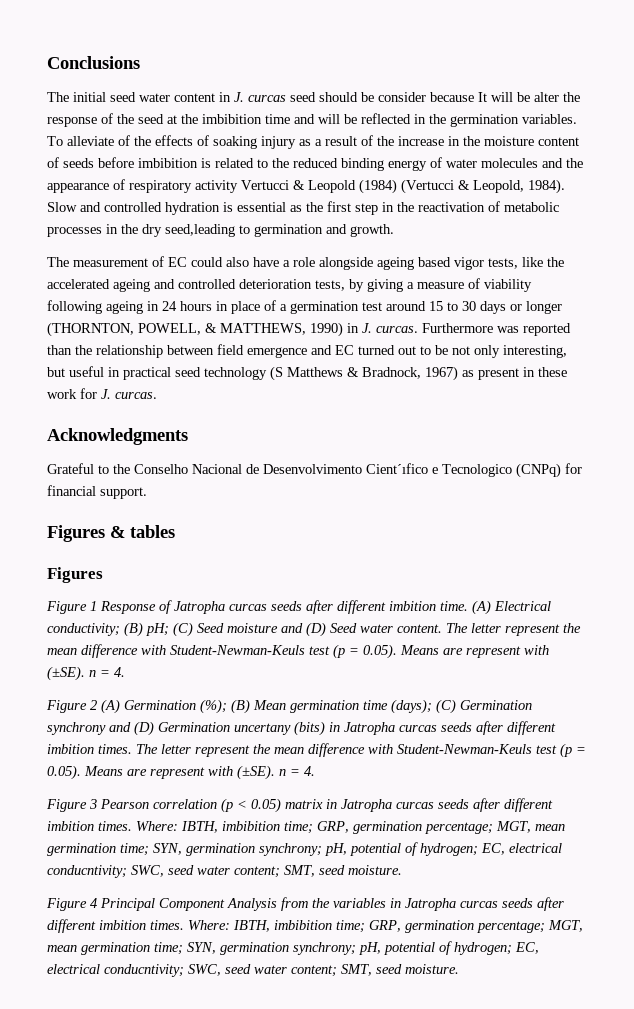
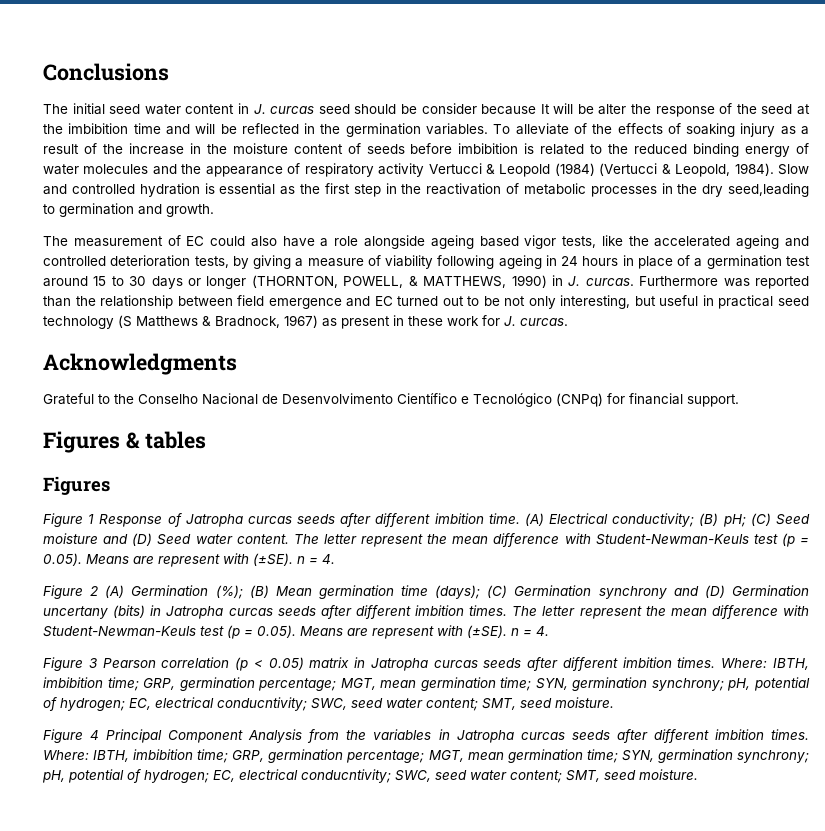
[366,463,512,477] Cient´ıfico e Tecnologico -> [397,393,552,407] Científico e Tecnológico

